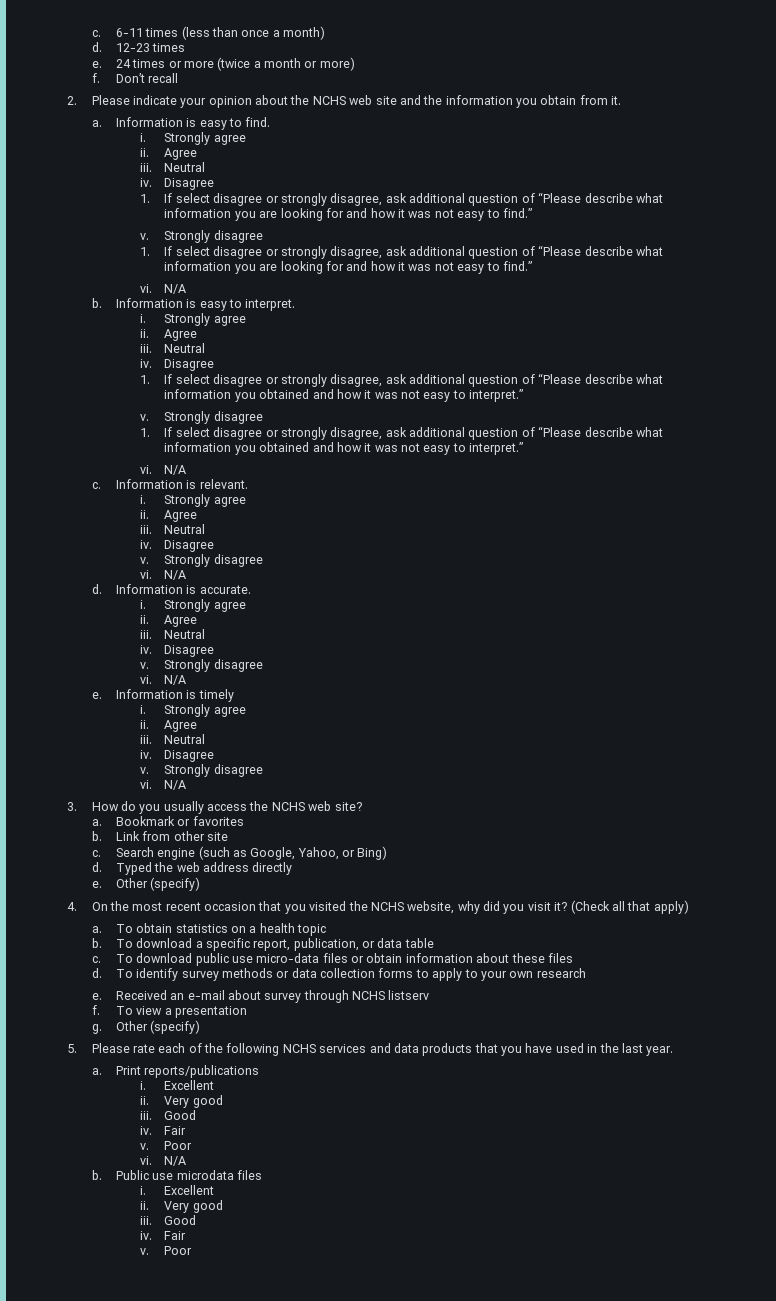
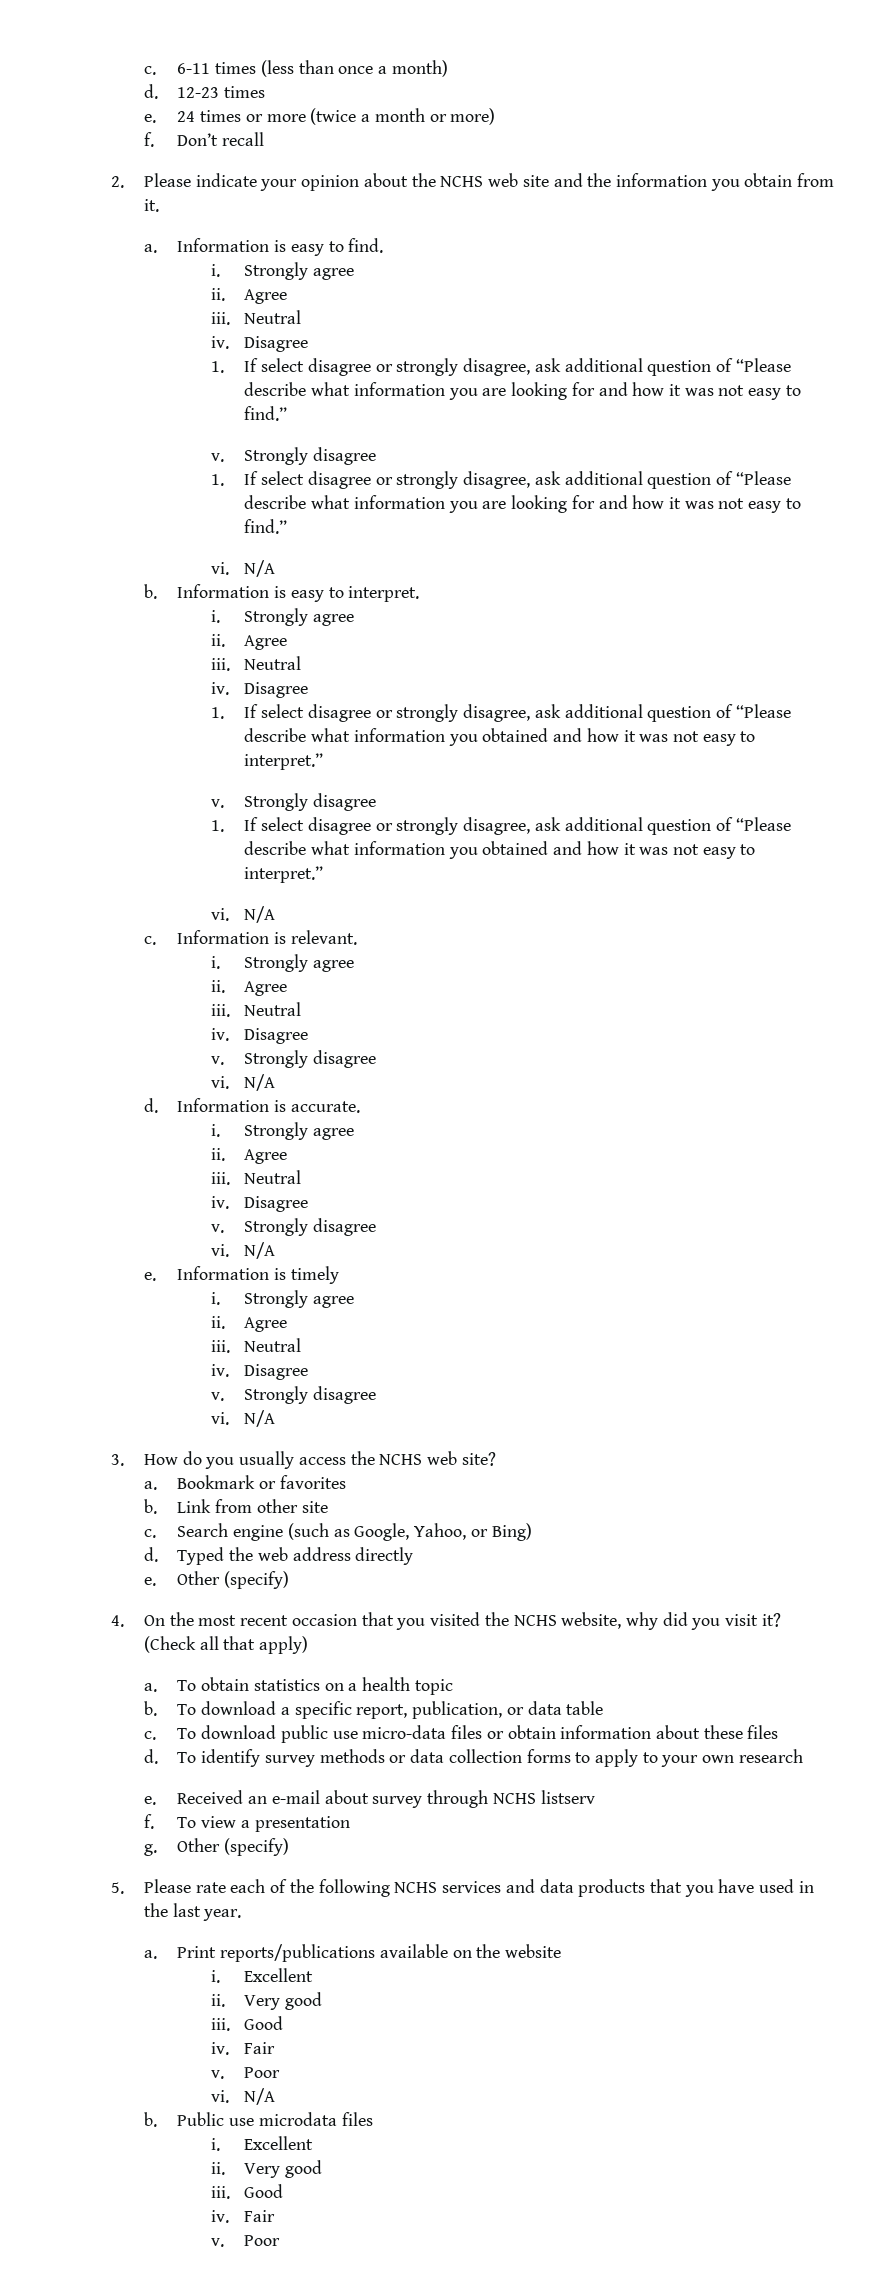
(260, 1071) none -> [379,1944,562,1958] available on the website

